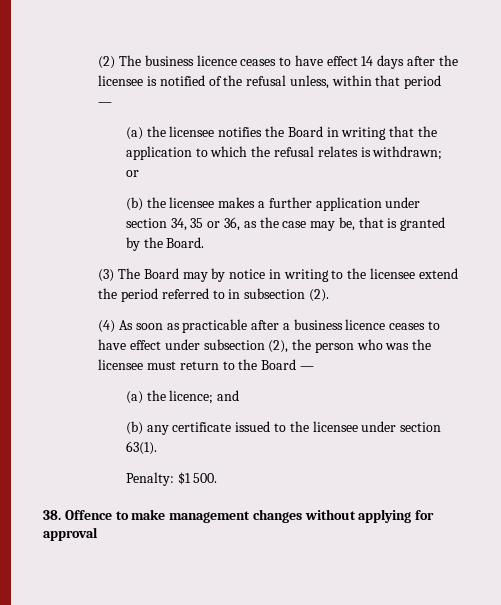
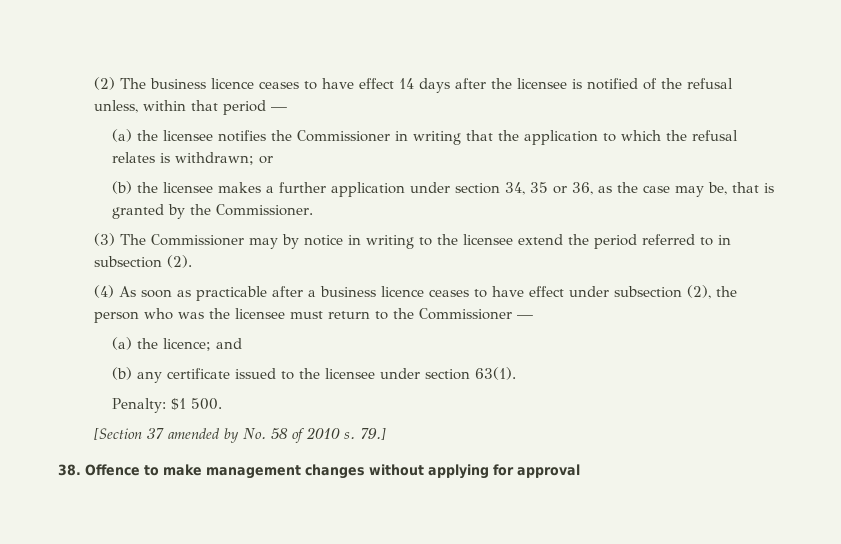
[287,126,323,137] Board -> [296,130,390,142] Commissioner
[166,237,205,248] Board. -> [215,204,313,216] Commissioner.
[143,268,179,279] Board -> [150,234,244,246] Commissioner
[261,359,297,370] Board -> [418,308,512,320] Commissioner
(218, 478) none -> [93,427,386,443] // [Section 37 amended by No. 58 of 2010 s. 79.]

